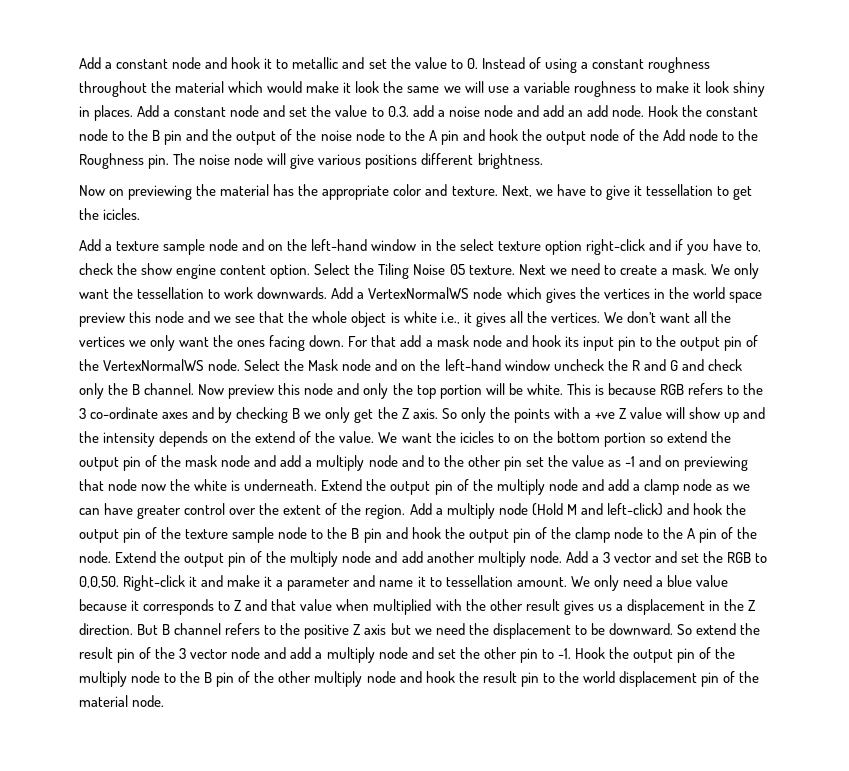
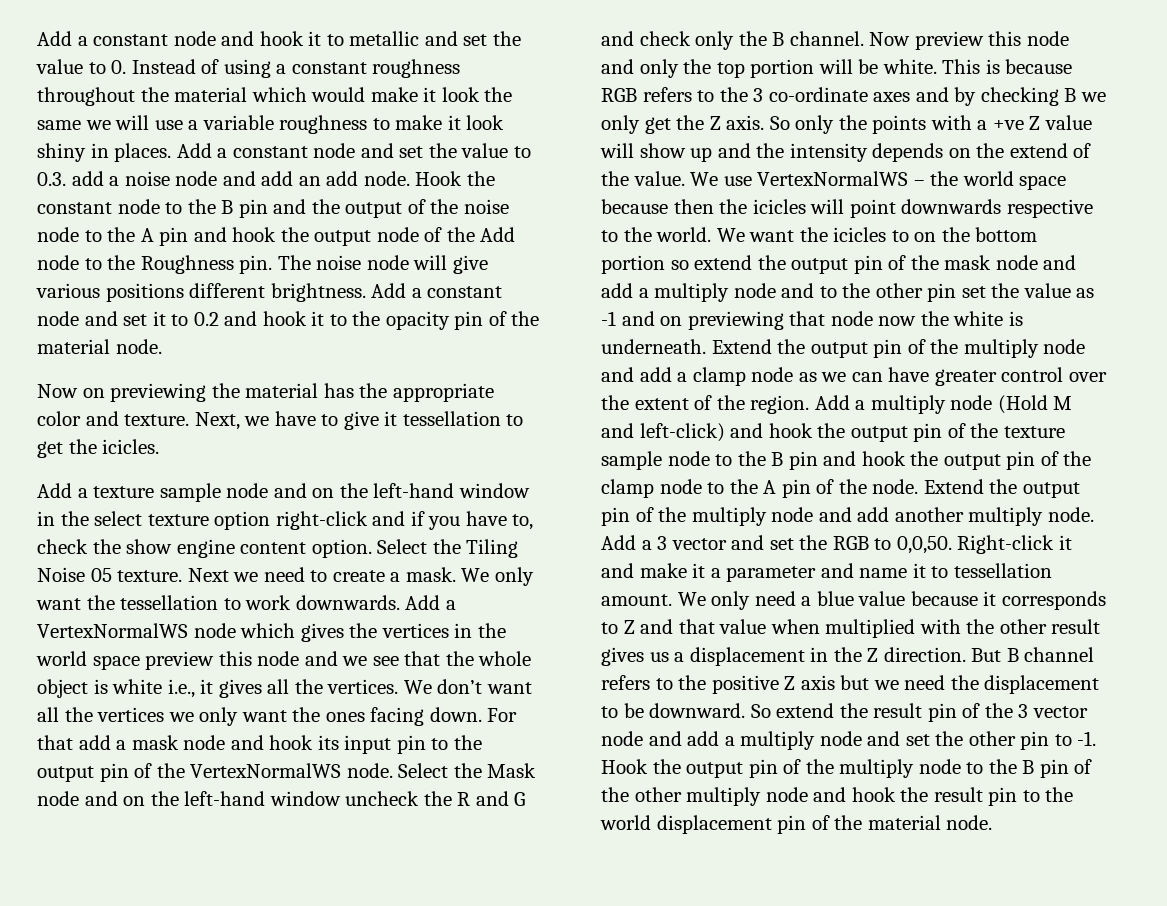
(543, 161) none -> [371,283,503,298] [37,311,540,330] [37,339,162,354] Add a constant node and set it to 0.2 and hook it to the opacity pin of the material node.
(398, 437) none -> [723,171,1067,190] [601,199,1093,218] [601,227,745,242] use VertexNormalWS – the world space because then the icicles will point downwards respective to the world. We

